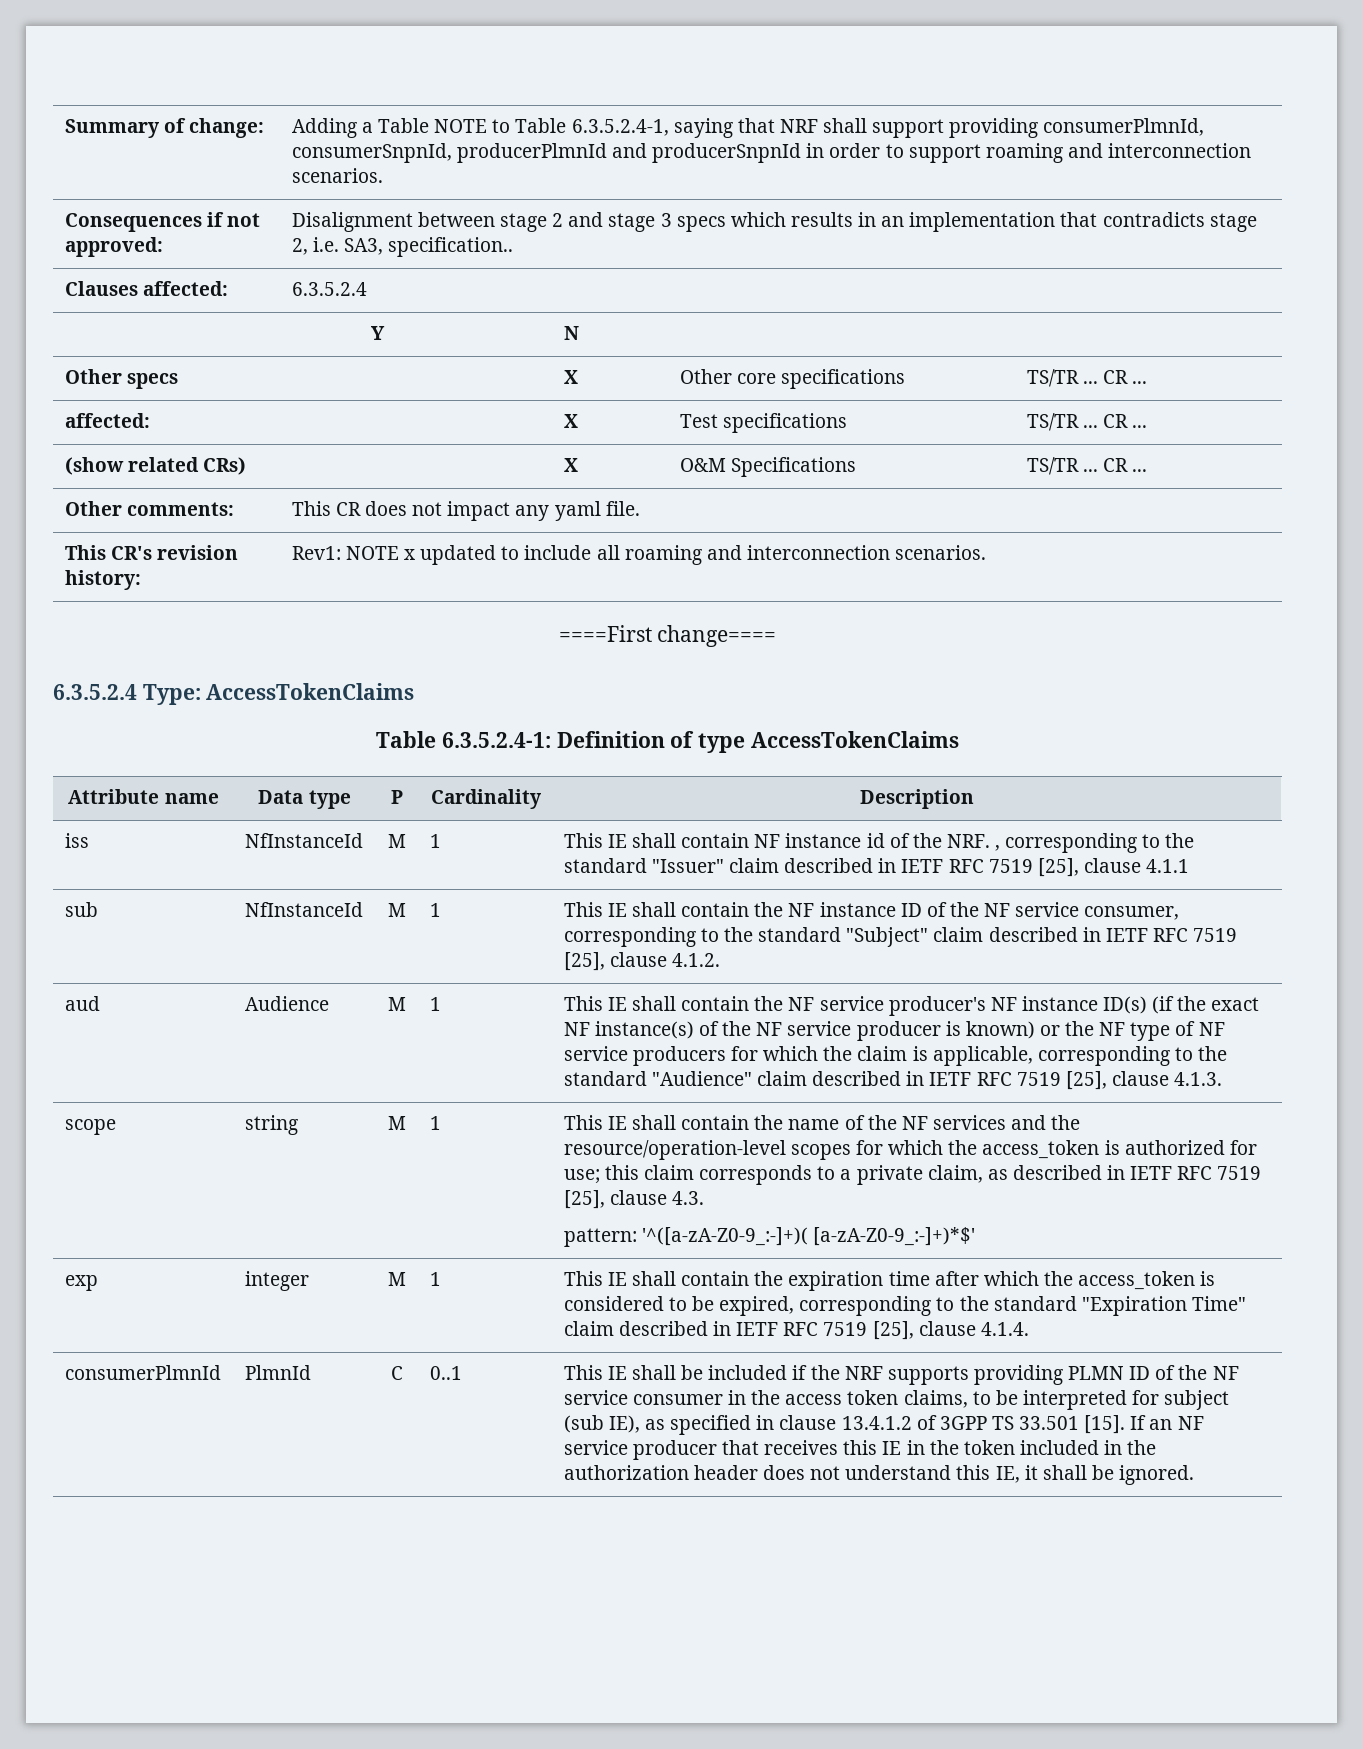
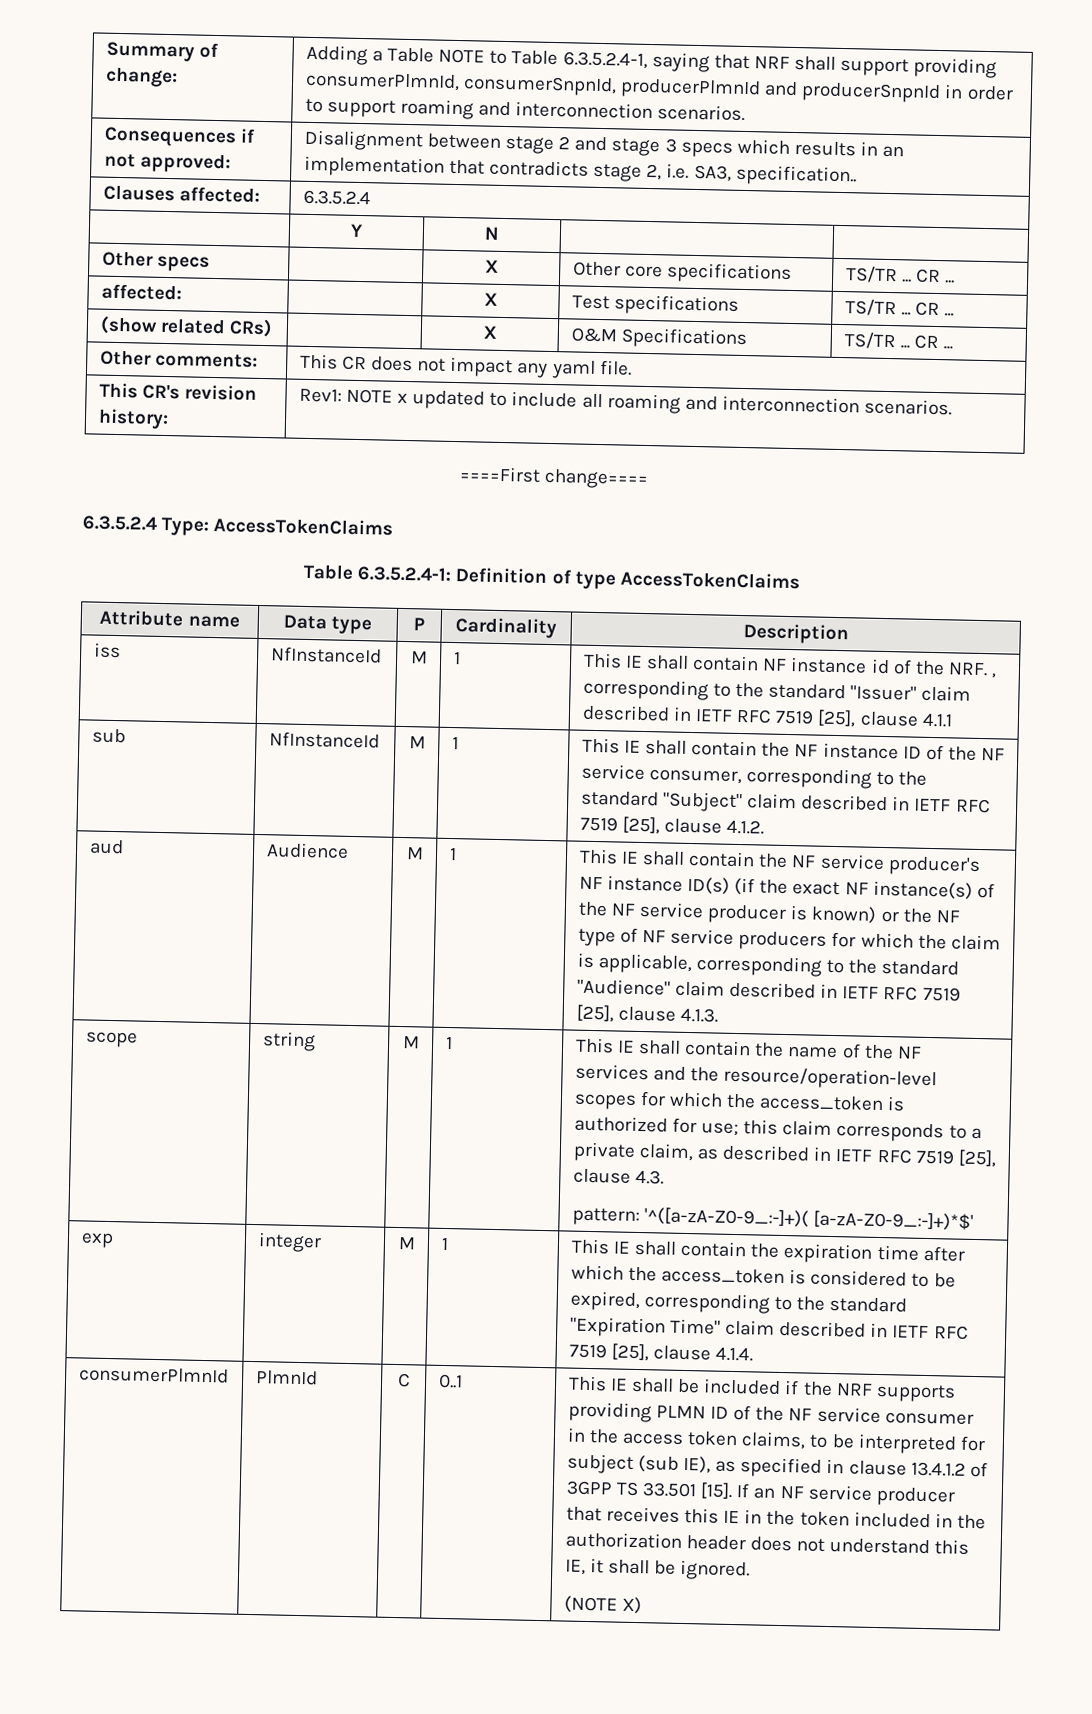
(1195, 1475) none -> [563,1595,642,1615] // (NOTE X)

